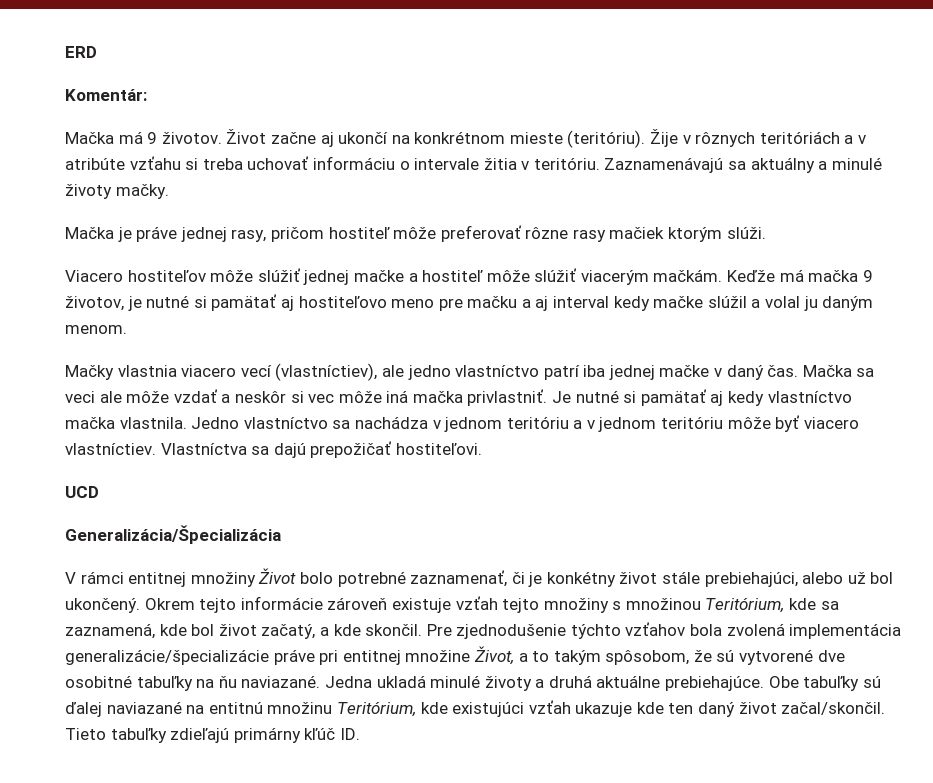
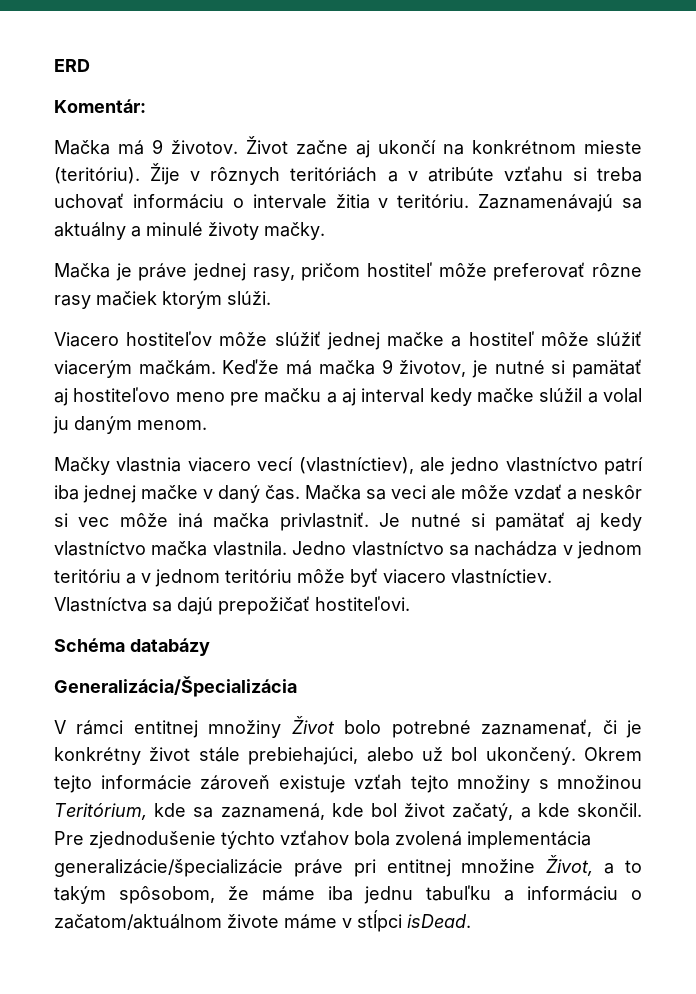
[65,486,99,498] UCD -> [54,638,210,656] Schéma databázy
[546,571,616,587] konkétny -> [54,747,141,765] konkrétny
[716,649,845,665] [65,675,881,691] [65,700,886,717] [65,727,360,743] sú vytvorené dve osobitné tabuľky na ňu naviazané. Jedna ukladá minulé životy a druhá aktuálne prebiehajúce. Obe tabuľky sú ďalej naviazané na entitnú množinu Teritórium, kde existujúci vzťah ukazuje kde ten daný život začal/skončil. Tieto tabuľky zdieľajú primárny kľúč ID. -> [261,885,643,904] [54,910,471,932] máme iba jednu tabuľku a informáciu o začatom/aktuálnom živote máme v stĺpci isDead.

